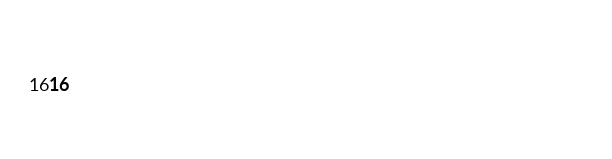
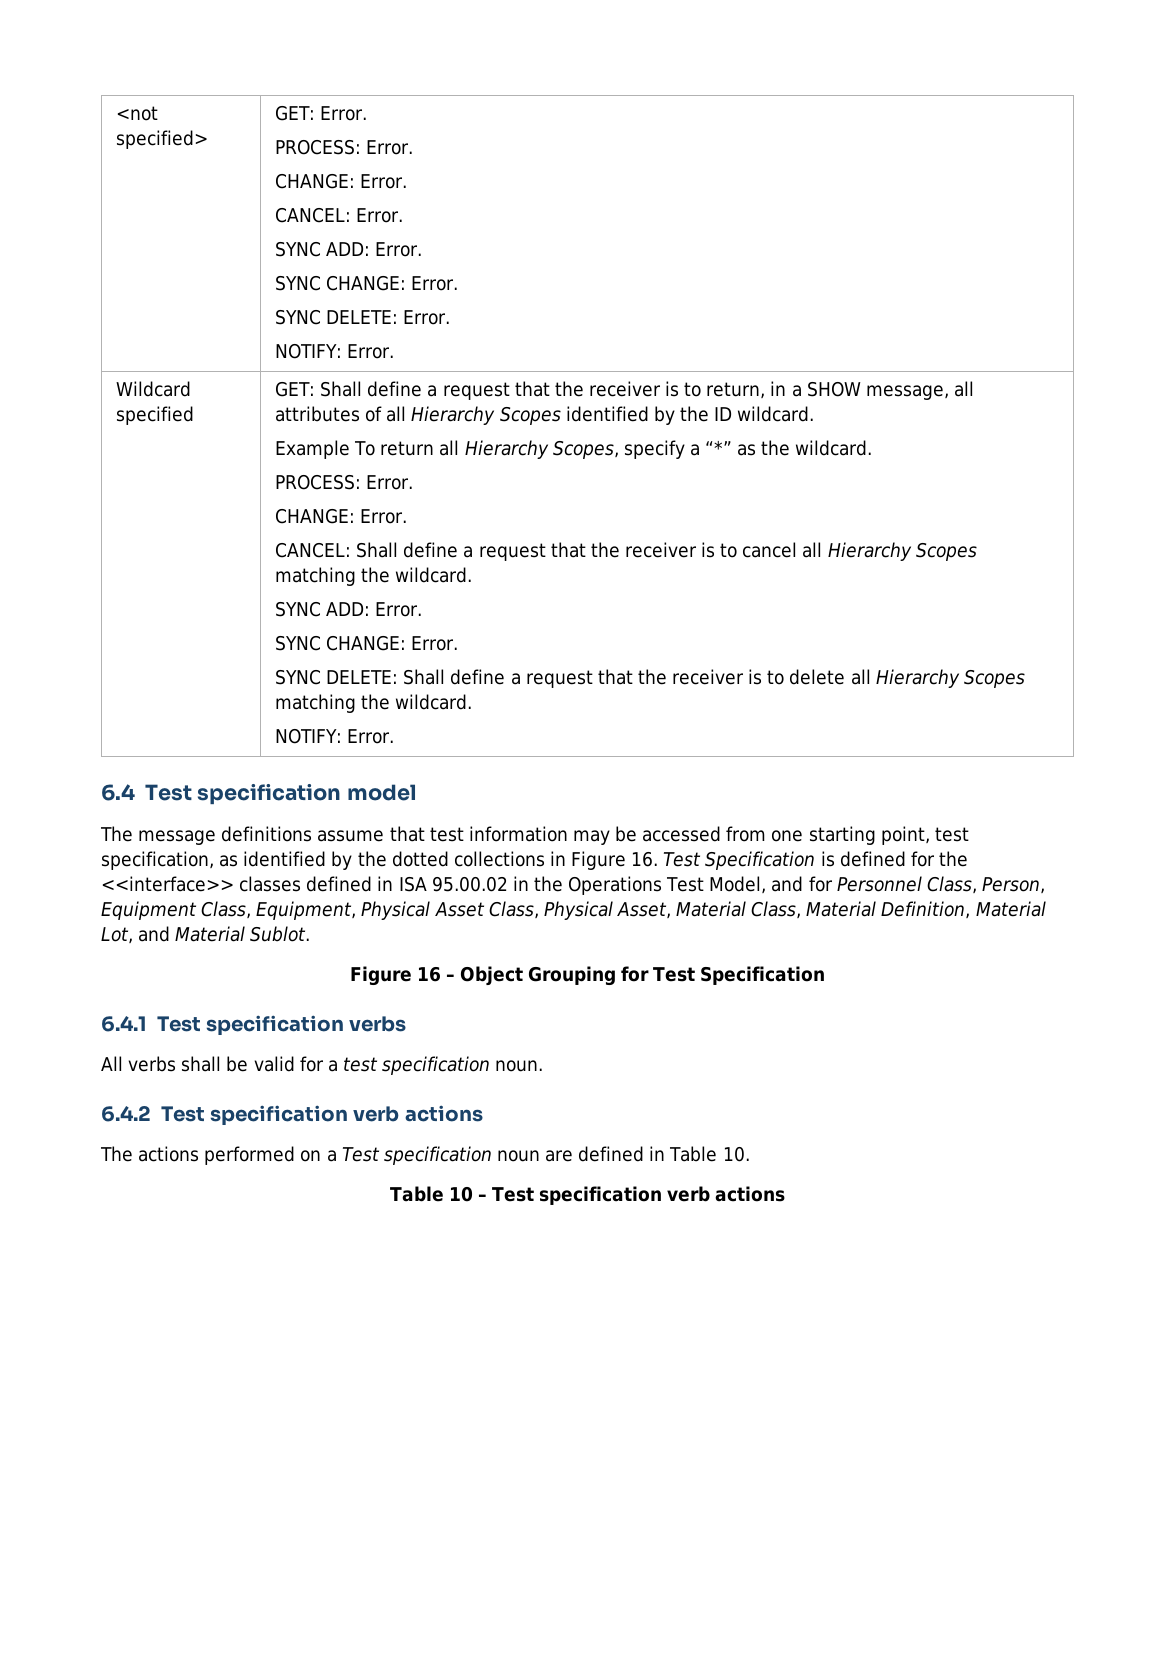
[29,77,69,91] 1616 -> [116,106,159,121] [116,130,209,149] [275,105,368,121] [275,139,414,155] [275,173,408,189] [275,207,404,223] [275,241,423,257] [275,275,459,291] [275,309,451,325] [275,343,395,359] [116,381,192,397] [116,406,195,425] [275,381,974,400] [275,406,815,425] [275,440,873,459] [275,474,414,490] [275,508,408,524] [275,542,977,561] [275,567,473,586] [275,601,423,617] [275,635,459,651] [275,669,1025,688] [275,694,473,713] [275,728,395,744] [101,783,417,805] [100,826,969,845] [101,851,968,870] [101,876,1045,895] [101,901,1046,920] [101,926,311,944] [349,966,826,986] [101,1015,407,1036] [101,1056,544,1075] [101,1105,483,1126] [100,1146,750,1165] [389,1186,786,1205] <not specified> | GET: Error. // PROCESS: Error. // CHANGE: Error. // CANCEL: Error. // SYNC ADD: Error. // SYNC CHANGE: Error. // SYNC DELETE: Error. // NOTIFY: Error. // Wildcard specified | GET: Shall define a request that the receiver is to return, in a SHOW message, all attributes of all Hierarchy Scopes identified by the ID wildcard. // Example To return all Hierarchy Scopes, specify a “*” as the wildcard. // PROCESS: Error. // CHANGE: Error. // CANCEL: Shall define a request that the receiver is to cancel all Hierarchy Scopes matching the wildcard. // SYNC ADD: Error. // SYNC CHANGE: Error. // SYNC DELETE: Shall define a request that the receiver is to delete all Hierarchy Scopes matching the wildcard. // NOTIFY: Error. // 6.4 Test specification model // The message definitions assume that test information may be accessed from one starting point, test specification, as identified by the dotted collections in Figure 16. Test Specification is defined for the <<interface>> classes defined in ISA 95.00.02 in the Operations Test Model, and for Personnel Class, Person, Equipment Class, Equipment, Physical Asset Class, Physical Asset, Material Class, Material Definition, Material Lot, and Material Sublot. // Figure 16 – Object Grouping for Test Specification // 6.4.1 Test specification verbs // All verbs shall be valid for a test specification noun. // 6.4.2 Test specification verb actions // The actions performed on a Test specification noun are defined in Table 10. // Table 10 – Test specification verb actions

